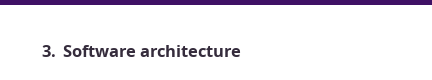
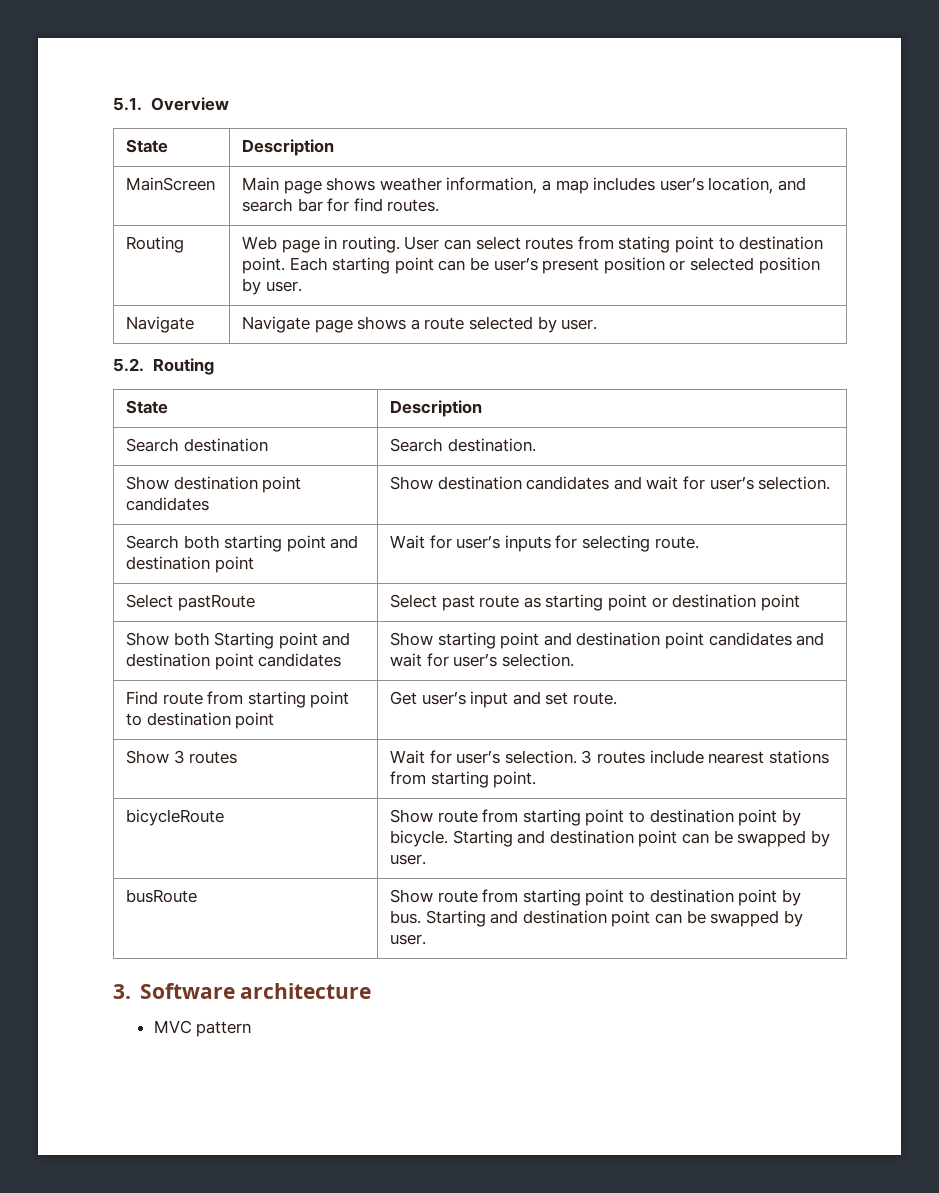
(42, 51) none -> [113,97,229,111] [126,139,169,153] [242,139,335,156] [126,177,216,191] [242,177,806,194] [242,198,440,212] [126,236,185,253] [242,236,824,253] [242,257,820,274] [242,278,302,295] [126,316,195,333] [242,316,598,333] [113,358,214,375] [126,400,169,414] [390,400,483,417] [126,438,268,452] [390,438,536,452] [126,476,302,493] [126,497,210,511] [390,476,831,490] [126,535,359,552] [126,556,254,573] [390,535,699,552] [126,594,255,611] [390,594,800,611] [126,632,351,649] [126,653,342,670] [390,632,825,649] [390,653,574,667] [126,691,350,708] [126,712,275,729] [390,691,617,708] [126,750,238,764] [390,750,829,764] [390,771,537,788] [126,809,225,826] [390,809,801,826] [390,830,830,847] [390,854,427,865] [126,889,198,903] [390,889,801,906] [390,910,803,927] [390,934,427,945] 5.1. Overview // State | Description // MainScreen | Main page shows weather information, a map includes user’s location, and search bar for find routes. // Routing | Web page in routing. User can select routes from stating point to destination point. Each starting point can be user’s present position or selected position by user. // Navigate | Navigate page shows a route selected by user. // 5.2. Routing // State | Description // Search destination | Search destination. // Show destination point candidates | Show destination candidates and wait for user’s selection. // Search both starting point and destination point | Wait for user’s inputs for selecting route. // Select pastRoute | Select past route as starting point or destination point // Show both Starting point and destination point candidates | Show starting point and destination point candidates and wait for user’s selection. // Find route from starting point to destination point | Get user’s input and set route. // Show 3 routes | Wait for user’s selection. 3 routes include nearest stations from starting point. // bicycleRoute | Show route from starting point to destination point by bicycle. Starting and destination point can be swapped by user. // busRoute | Show route from starting point to destination point by bus. Starting and destination point can be swapped by user. //
(241, 51) none -> [153,1020,252,1037] // MVC pattern

